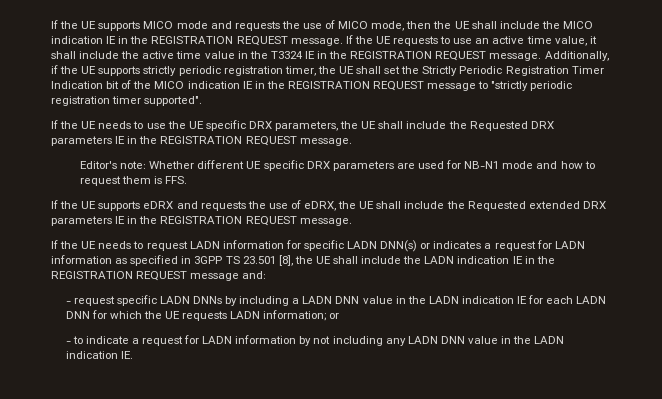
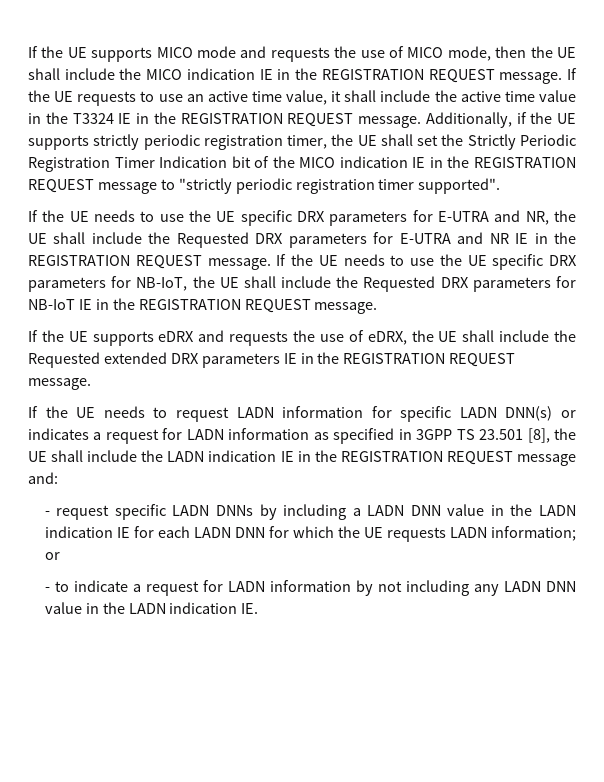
[275,121,554,131] [51,136,352,146] [80,160,595,171] [80,176,188,186] parameters, the UE shall include the Requested DRX parameters IE in the REGISTRATION REQUEST message. // Editor's note: Whether different UE specific DRX parameters are used for NB-N1 mode and how to request them is FFS. -> [329,210,576,226] [28,232,576,248] [28,254,577,270] [28,276,576,292] [28,298,378,314] parameters for E-UTRA and NR, the UE shall include the Requested DRX parameters for E-UTRA and NR IE in the REGISTRATION REQUEST message. If the UE needs to use the UE specific DRX parameters for NB-IoT, the UE shall include the Requested DRX parameters for NB-IoT IE in the REGISTRATION REQUEST message.

